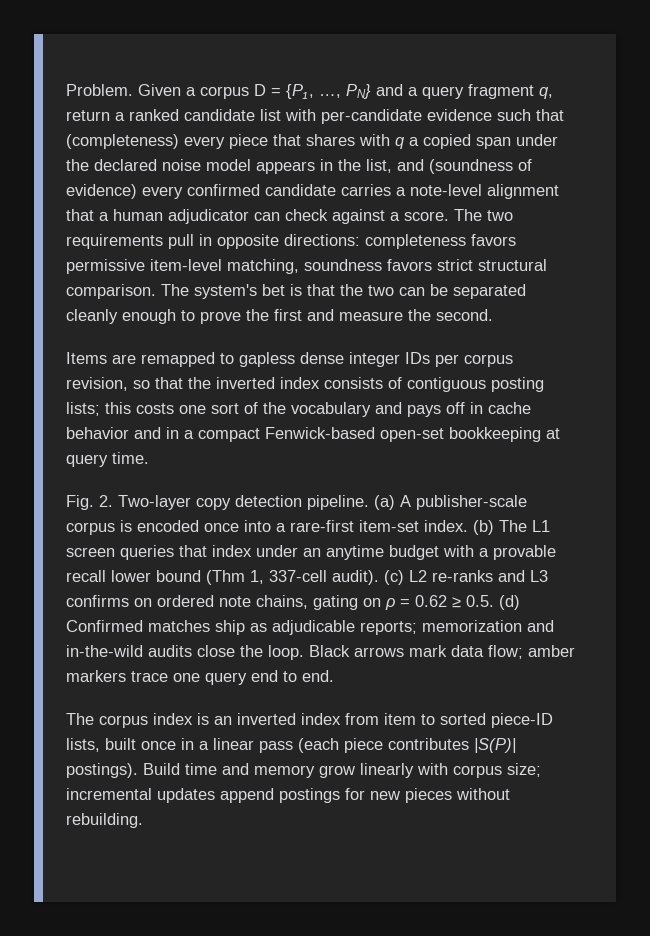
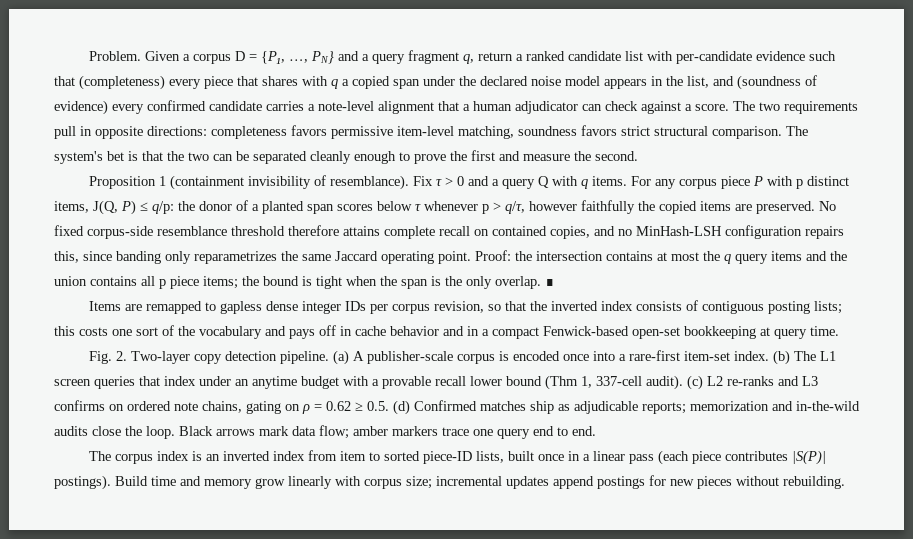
(493, 315) none -> [89,175,850,190] [54,200,836,215] [54,225,844,239] [54,250,847,264] [54,276,555,289] // Proposition 1 (containment invisibility of resemblance). Fix τ > 0 and a query Q with q items. For any corpus piece P with p distinct items, J(Q, P) ≤ q/p: the donor of a planted span scores below τ whenever p > q/τ, however faithfully the copied items are preserved. No fixed corpus-side resemblance threshold therefore attains complete recall on contained copies, and no MinHash-LSH configuration repairs this, since banding only reparametrizes the same Jaccard operating point. Proof: the intersection contains at most the q query items and the union contains all p piece items; the bound is tight when the span is the only overlap. ∎

